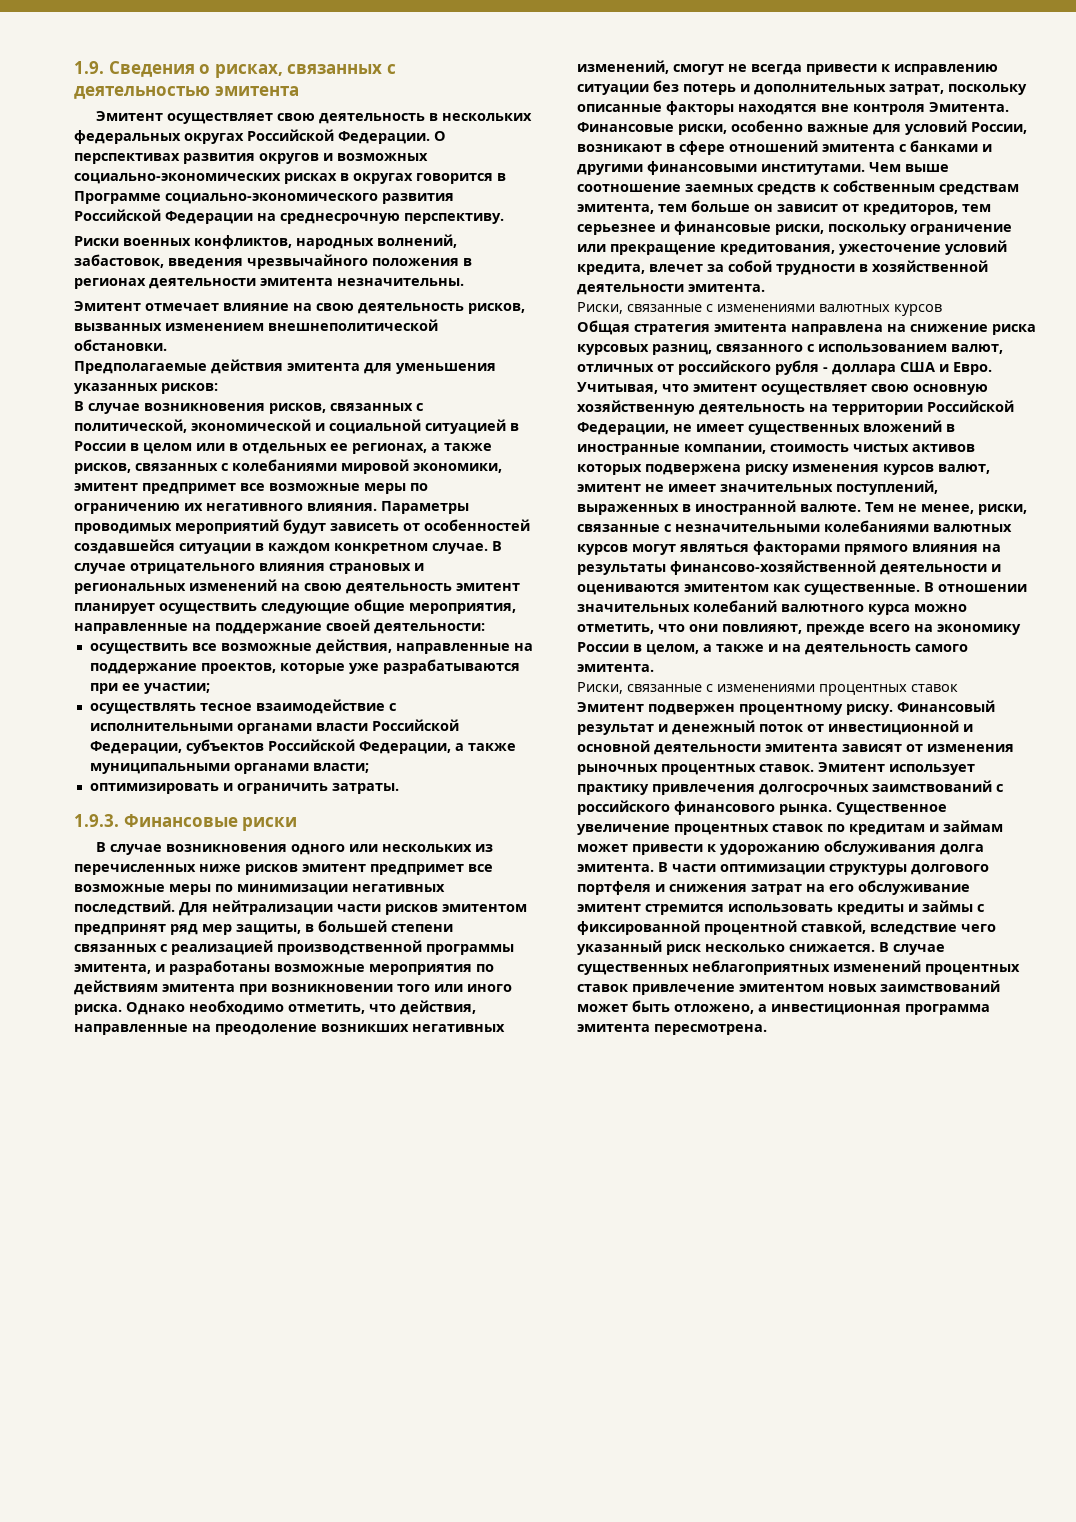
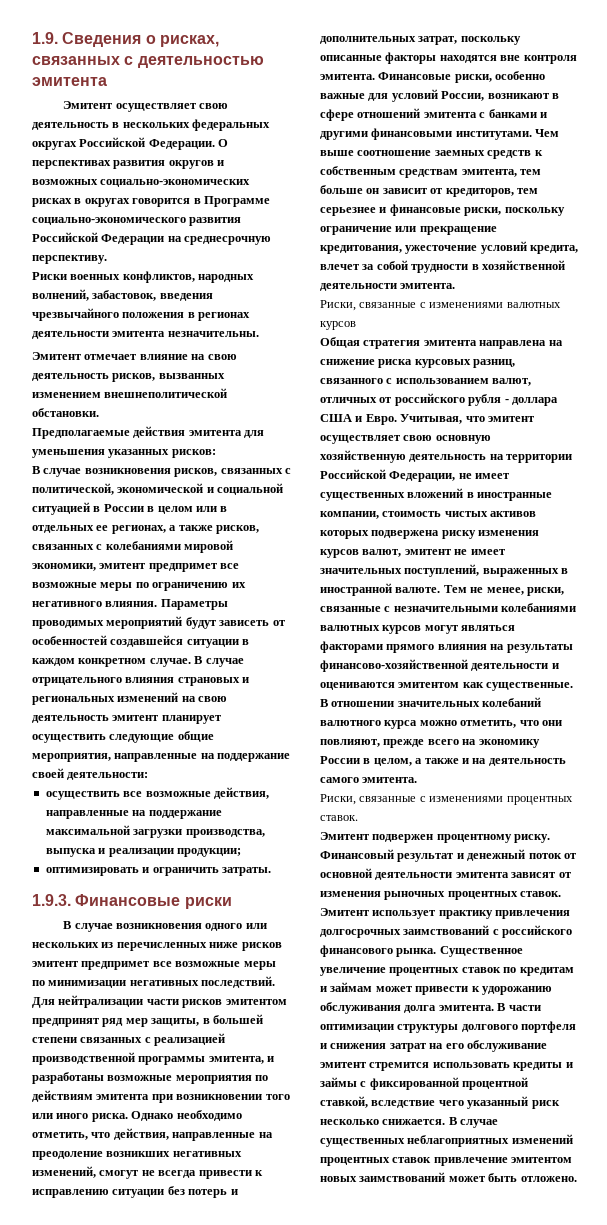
[200,659,520,674] [89,683,210,694] [89,699,396,714] [89,719,459,734] [89,739,516,754] [89,763,369,774] проектов, которые уже разрабатываются при ее участии; // осуществлять тесное взаимодействие с исполнительными органами власти Российской Федерации, субъектов Российской Федерации, а также муниципальными органами власти; -> [45,825,265,838] [45,848,241,857] максимальной загрузки производства, выпуска и реализации продукции;
[929,102,1009,112] Эмитента. -> [320,74,375,80] эмитента.
[911,684,958,692] ставок -> [320,815,358,821] ставок.
[828,720,973,735] инвестиционной и -> (576, 856) none
[674,1004,990,1015] [577,1024,767,1035] отложено, а инвестиционная программа эмитента пересмотрена. -> [520,1176,577,1182] отложено.

